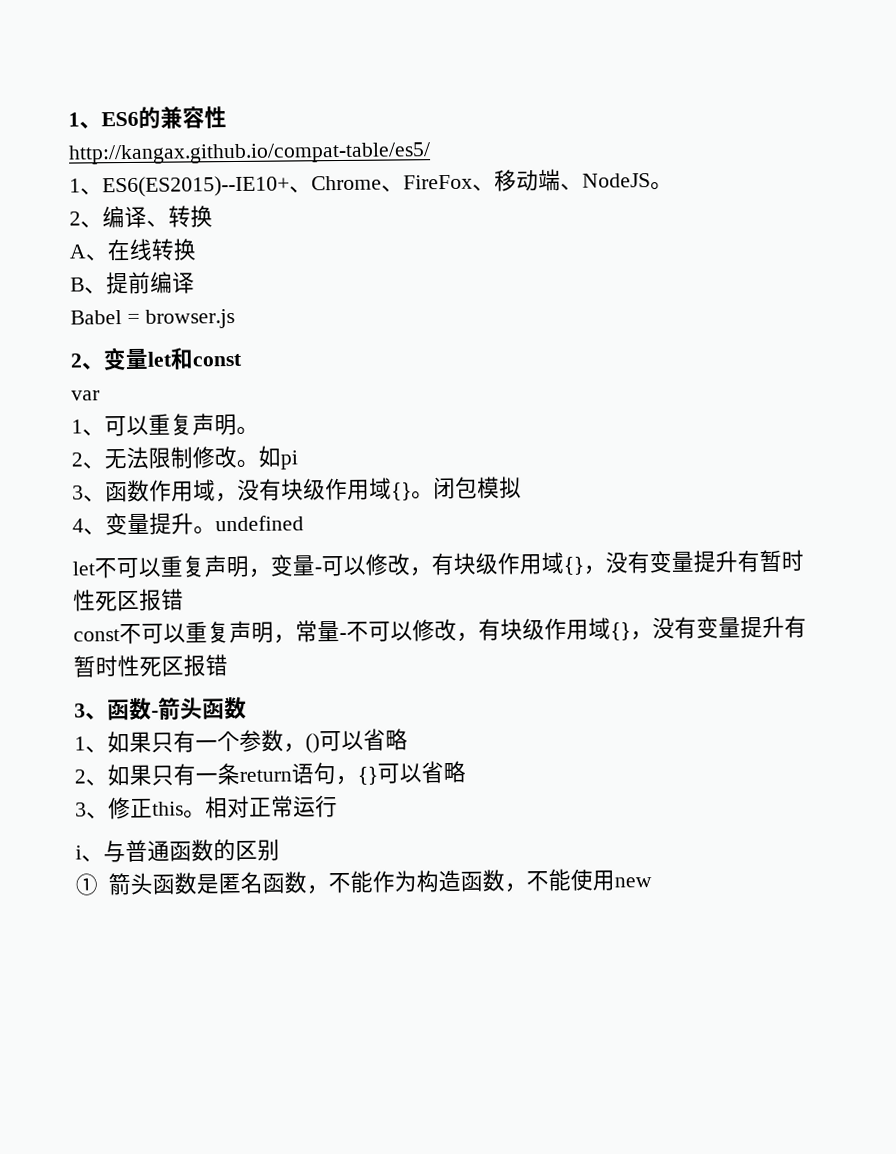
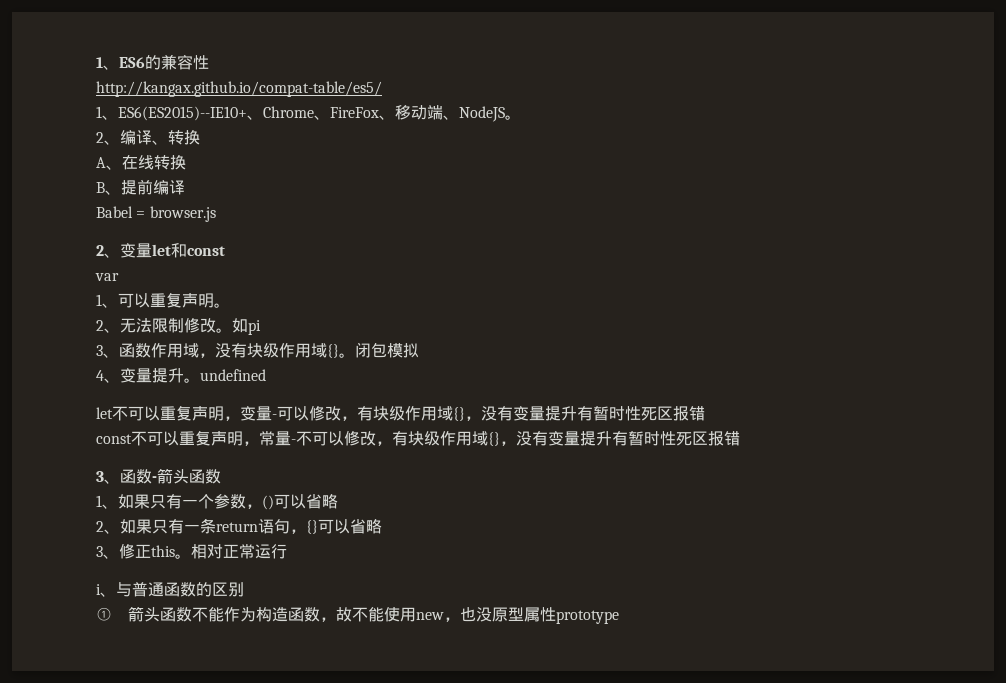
[195,871,329,895] 是匿名函数， -> (192, 614) none
(527, 888) none -> [335,607,352,622] 故
(652, 882) none -> [443,607,619,624] ，也没原型属性prototype

